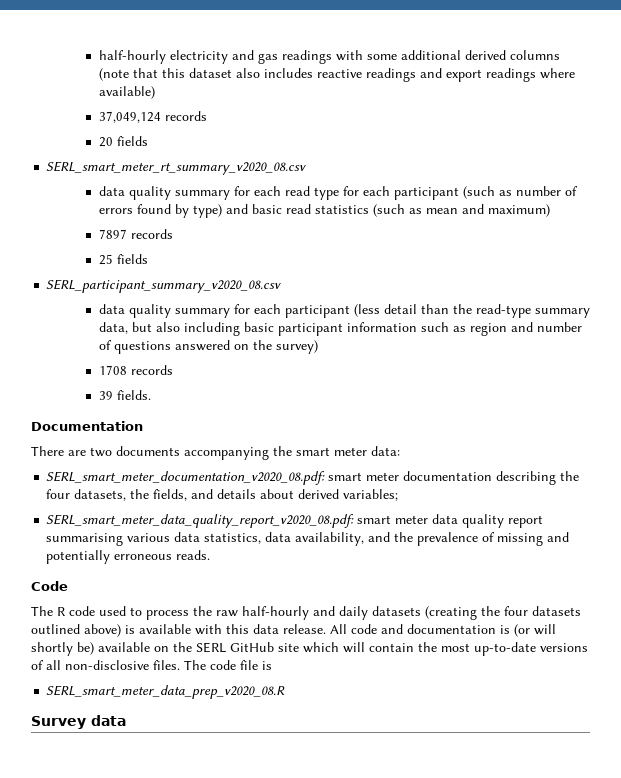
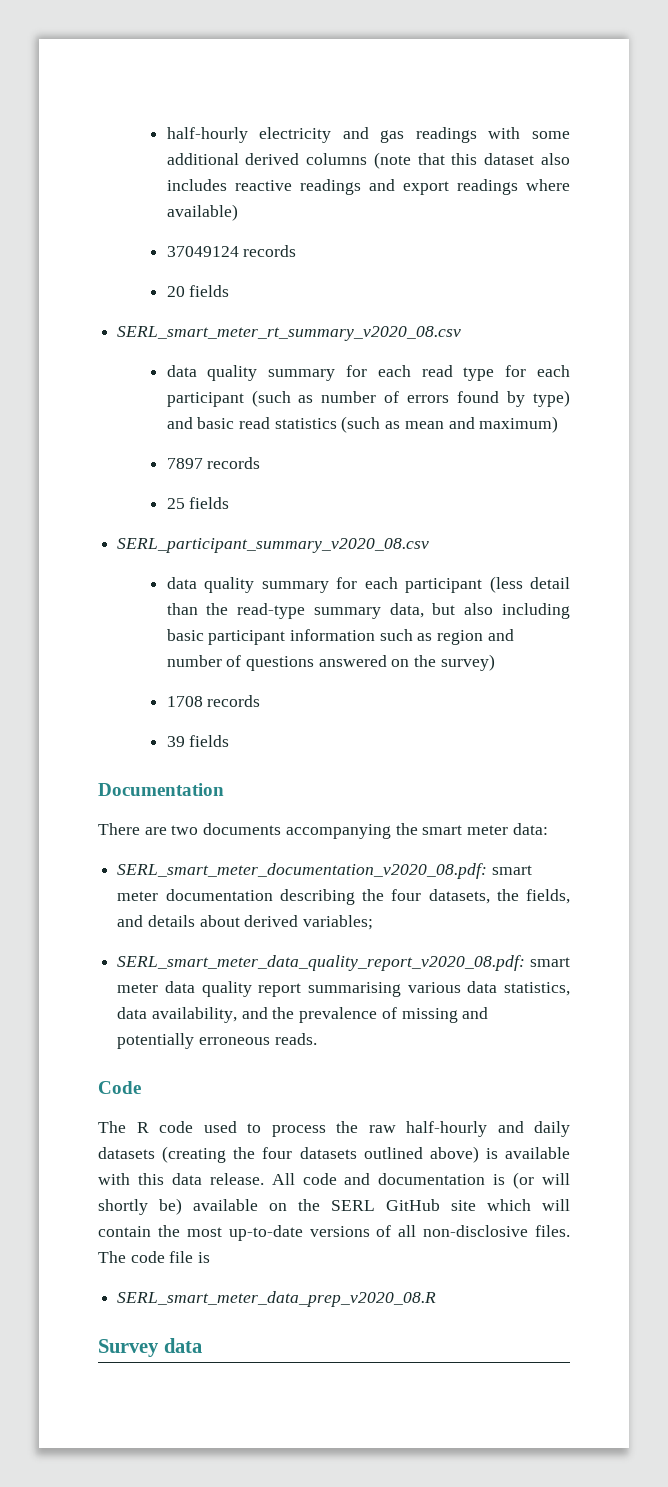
[98,111,161,123] 37,049,124 -> [166,246,239,257] 37049124
[116,390,151,400] fields. -> [189,735,230,747] fields

